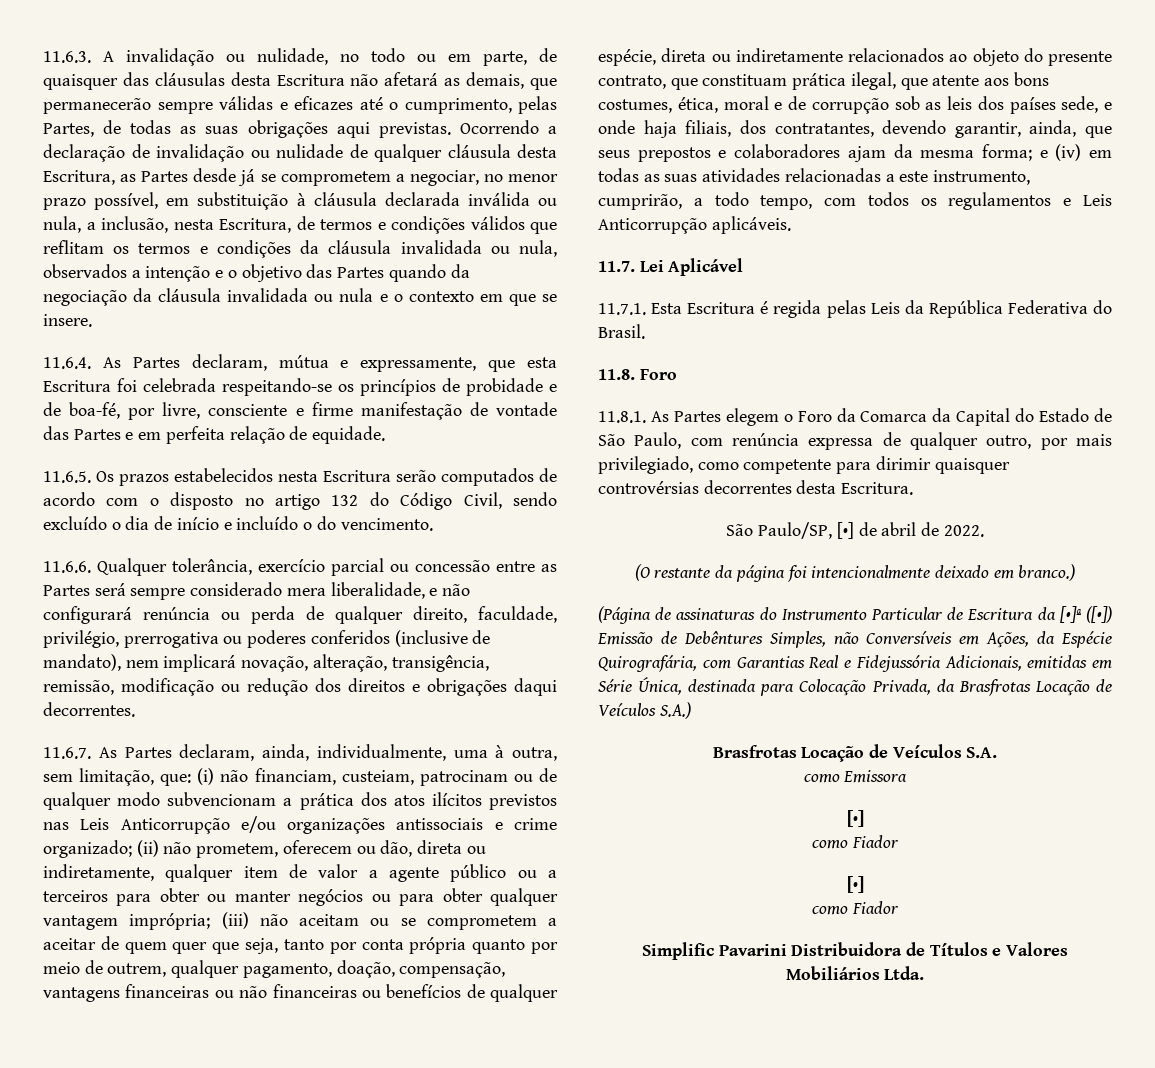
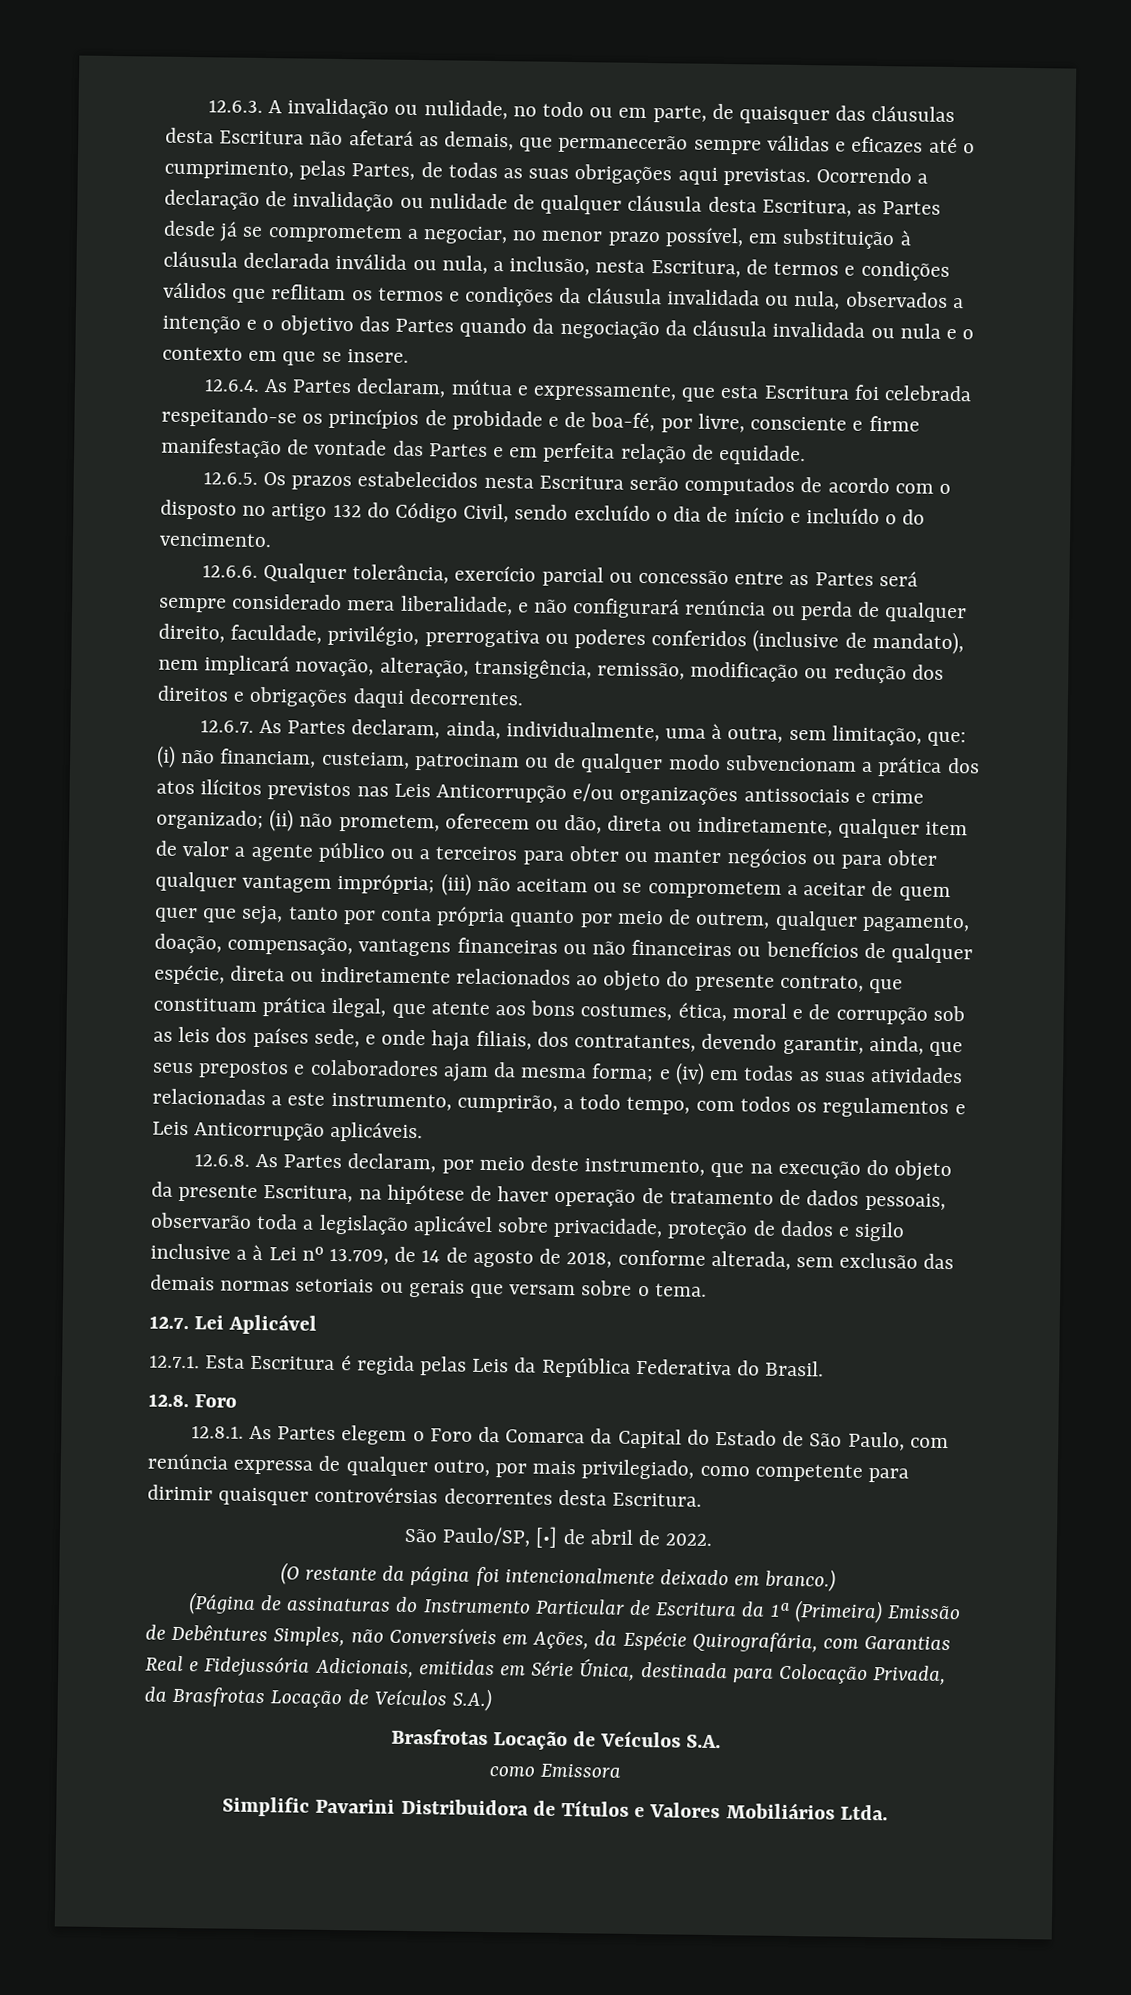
[43,51,91,63] 11.6.3. -> [207,100,263,113] 12.6.3.
[43,357,91,369] 11.6.4. -> [203,379,260,392] 12.6.4.
[43,471,91,483] 11.6.5. -> [202,472,258,485] 12.6.5.
[43,561,91,573] 11.6.6. -> [201,565,258,578] 12.6.6.
[43,747,91,759] 11.6.7. -> [199,720,254,733] 12.6.7.
[598,261,635,272] 11.7. -> [193,1153,953,1182] [151,1181,946,1211] [150,1212,906,1242] [150,1243,955,1270] [150,1274,707,1299] [149,1315,189,1330] 12.6.8. As Partes declaram, por meio deste instrumento, que na execução do objeto da presente Escritura, na hipótese de haver operação de tratamento de dados pessoais, observarão toda a legislação aplicável sobre privacidade, proteção de dados e sigilo inclusive a à Lei nº 13.709, de 14 de agosto de 2018, conforme alterada, sem exclusão das demais normas setoriais ou gerais que versam sobre o tema. // 12.7.
[598,303,646,315] 11.7.1. -> [149,1355,200,1369] 12.7.1.
[598,369,635,380] 11.8. -> [148,1393,189,1408] 12.8.
[598,411,646,423] 11.8.1. -> [190,1426,244,1439] 12.8.1.
[1059,606,1112,623] [•]ª ([•]) -> [769,1600,883,1624] 1ª (Primeira)
[846,810,864,827] [812,835,899,849] [846,876,864,893] [812,901,899,915] // [•] // como Fiador // [•] // como Fiador -> (622, 1770) none

